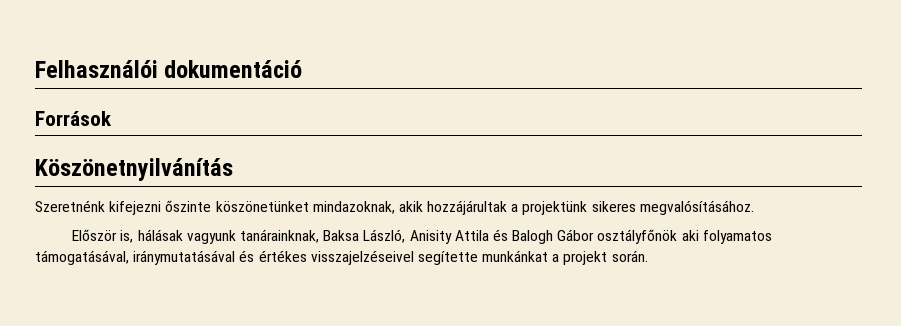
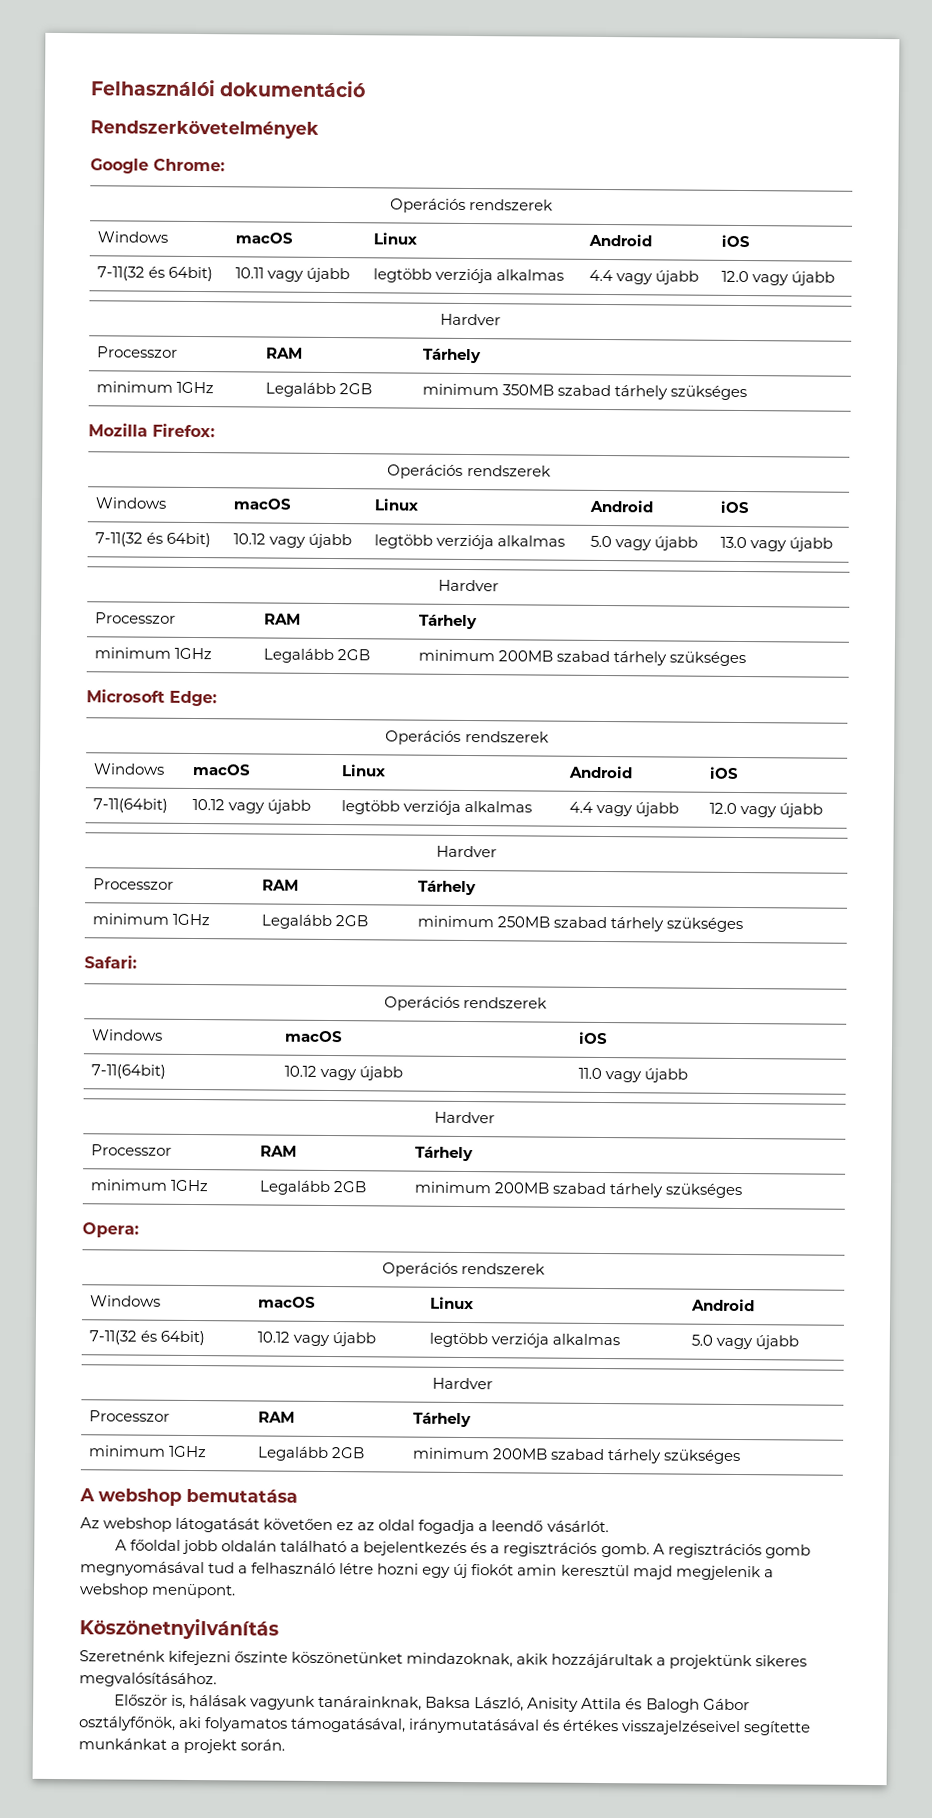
[35,111,112,126] Források -> [90,120,319,139] [90,158,225,174] [389,198,554,213] [96,231,168,243] [234,232,293,244] [372,232,417,245] [587,233,652,247] [720,234,750,248] [96,266,214,282] [234,267,351,283] [372,268,565,284] [588,269,700,285] [720,270,836,286] [440,313,501,326] [96,346,178,358] [265,347,303,359] [422,348,482,364] [95,381,214,394] [264,382,372,398] [421,383,748,401] [88,423,215,438] [387,464,551,479] [94,497,167,509] [232,498,292,510] [373,498,419,511] [588,499,654,513] [719,500,749,514] [94,532,212,548] [232,533,353,549] [373,534,566,550] [589,535,699,551] [719,536,834,552] [438,579,499,592] [94,612,176,624] [263,613,301,625] [418,614,478,630] [93,647,212,660] [262,648,370,664] [417,649,747,667] [86,689,217,707] [385,730,549,745] [92,763,165,775] [191,763,251,776] [340,764,386,777] [567,765,633,779] [708,766,739,779] [92,798,168,813] [191,798,312,814] [340,800,533,815] [568,801,680,817] [708,802,824,818] [436,845,497,858] [92,878,174,890] [261,879,299,891] [417,880,477,896] [91,913,210,926] [260,914,368,930] [416,915,744,933] [84,955,137,969] [383,996,548,1011] [91,1029,163,1041] [284,1030,343,1043] [578,1031,608,1045] [90,1064,166,1079] [283,1065,404,1081] [577,1067,689,1083] [434,1111,495,1124] [90,1144,172,1156] [259,1145,297,1157] [414,1146,474,1162] [89,1179,209,1192] [258,1180,367,1196] [413,1181,743,1199] [82,1222,139,1238] [381,1262,546,1277] [89,1295,161,1307] [257,1296,316,1308] [429,1296,474,1310] [690,1298,755,1312] [88,1330,206,1346] [256,1331,377,1347] [428,1332,621,1348] [690,1334,800,1350] [432,1377,493,1390] [88,1410,170,1422] [257,1411,295,1423] [412,1412,472,1428] [87,1445,207,1458] [256,1446,365,1462] [411,1447,742,1465] [79,1488,298,1506] [80,1517,609,1535] [115,1539,811,1559] [80,1561,774,1581] [79,1583,237,1599] Rendszerkövetelmények // Google Chrome: // Operációs rendszerek // Windows | macOS | Linux | Android | iOS // 7-11(32 és 64bit) | 10.11 vagy újabb | legtöbb verziója alkalmas | 4.4 vagy újabb | 12.0 vagy újabb // Hardver // Processzor | RAM | Tárhely // minimum 1GHz | Legalább 2GB | minimum 350MB szabad tárhely szükséges // Mozilla Firefox: // Operációs rendszerek // Windows | macOS | Linux | Android | iOS // 7-11(32 és 64bit) | 10.12 vagy újabb | legtöbb verziója alkalmas | 5.0 vagy újabb | 13.0 vagy újabb // Hardver // Processzor | RAM | Tárhely // minimum 1GHz | Legalább 2GB | minimum 200MB szabad tárhely szükséges // Microsoft Edge: // Operációs rendszerek // Windows | macOS | Linux | Android | iOS // 7-11(64bit) | 10.12 vagy újabb | legtöbb verziója alkalmas | 4.4 vagy újabb | 12.0 vagy újabb // Hardver // Processzor | RAM | Tárhely // minimum 1GHz | Legalább 2GB | minimum 250MB szabad tárhely szükséges // Safari: // Operációs rendszerek // Windows | macOS | iOS // 7-11(64bit) | 10.12 vagy újabb | 11.0 vagy újabb // Hardver // Processzor | RAM | Tárhely // minimum 1GHz | Legalább 2GB | minimum 200MB szabad tárhely szükséges // Opera: // Operációs rendszerek // Windows | macOS | Linux | Android // 7-11(32 és 64bit) | 10.12 vagy újabb | legtöbb verziója alkalmas | 5.0 vagy újabb // Hardver // Processzor | RAM | Tárhely // minimum 1GHz | Legalább 2GB | minimum 200MB szabad tárhely szükséges // A webshop bemutatása // Az webshop látogatását követően ez az oldal fogadja a leendő vásárlót. // A főoldal jobb oldalán található a bejelentkezés és a regisztrációs gomb. A regisztrációs gomb megnyomásával tud a felhasználó létre hozni egy új fiokót amin keresztül majd megjelenik a webshop menüpont.
[597,229,678,244] osztályfőnök -> [78,1716,176,1731] osztályfőnök,

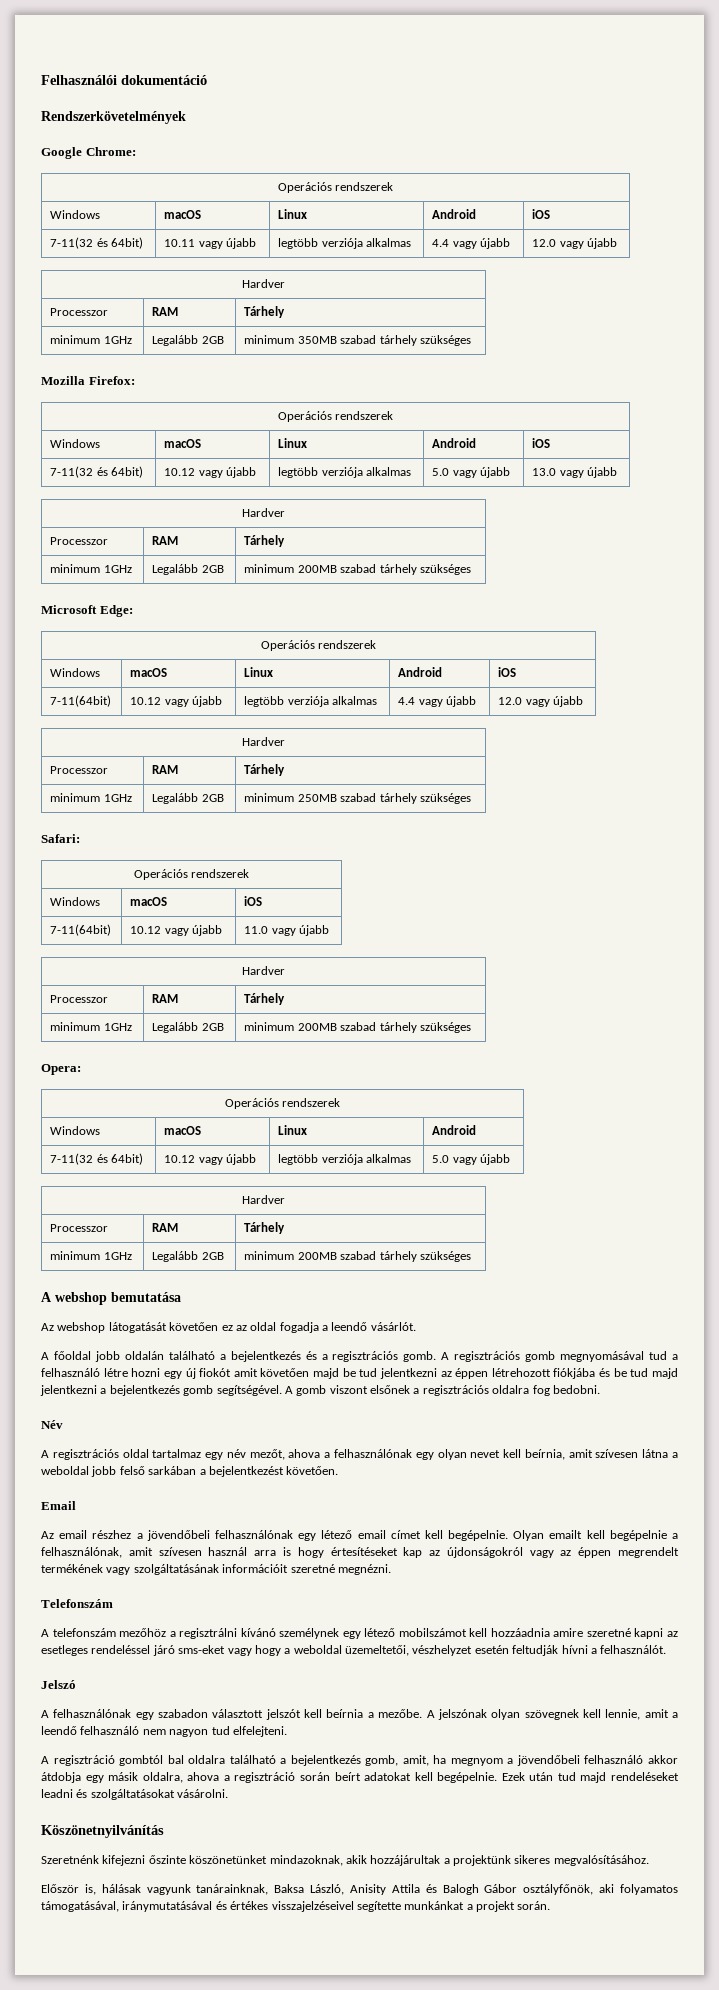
[517,1564,774,1581] [79,1583,237,1599] amin keresztül majd megjelenik a webshop menüpont. -> [233,1368,679,1379] [40,1385,600,1396] [41,1420,63,1429] [41,1449,679,1460] [41,1466,339,1477] [41,1501,76,1510] [41,1530,678,1541] [41,1547,680,1558] [41,1564,391,1575] [41,1599,113,1608] [41,1628,678,1639] [41,1645,667,1656] [41,1680,76,1689] [41,1709,679,1720] [41,1726,287,1737] [41,1755,679,1766] [41,1772,679,1783] [41,1789,229,1800] amit követően majd be tud jelentkezni az éppen létrehozott fiókjába és be tud majd jelentkezni a bejelentkezés gomb segítségével. A gomb viszont elsőnek a regisztrációs oldalra fog bedobni. // Név // A regisztrációs oldal tartalmaz egy név mezőt, ahova a felhasználónak egy olyan nevet kell beírnia, amit szívesen látna a weboldal jobb felső sarkában a bejelentkezést követően. // Email // Az email részhez a jövendőbeli felhasználónak egy létező email címet kell begépelnie. Olyan emailt kell begépelnie a felhasználónak, amit szívesen használ arra is hogy értesítéseket kap az újdonságokról vagy az éppen megrendelt termékének vagy szolgáltatásának információit szeretné megnézni. // Telefonszám // A telefonszám mezőhöz a regisztrálni kívánó személynek egy létező mobilszámot kell hozzáadnia amire szeretné kapni az esetleges rendeléssel járó sms-eket vagy hogy a weboldal üzemeltetői, vészhelyzet esetén feltudják hívni a felhasználót. // Jelszó // A felhasználónak egy szabadon választott jelszót kell beírnia a mezőbe. A jelszónak olyan szövegnek kell lennie, amit a leendő felhasználó nem nagyon tud elfelejteni. // A regisztráció gombtól bal oldalra található a bejelentkezés gomb, amit, ha megnyom a jövendőbeli felhasználó akkor átdobja egy másik oldalra, ahova a regisztráció során beírt adatokat kell begépelnie. Ezek után tud majd rendeléseket leadni és szolgáltatásokat vásárolni.

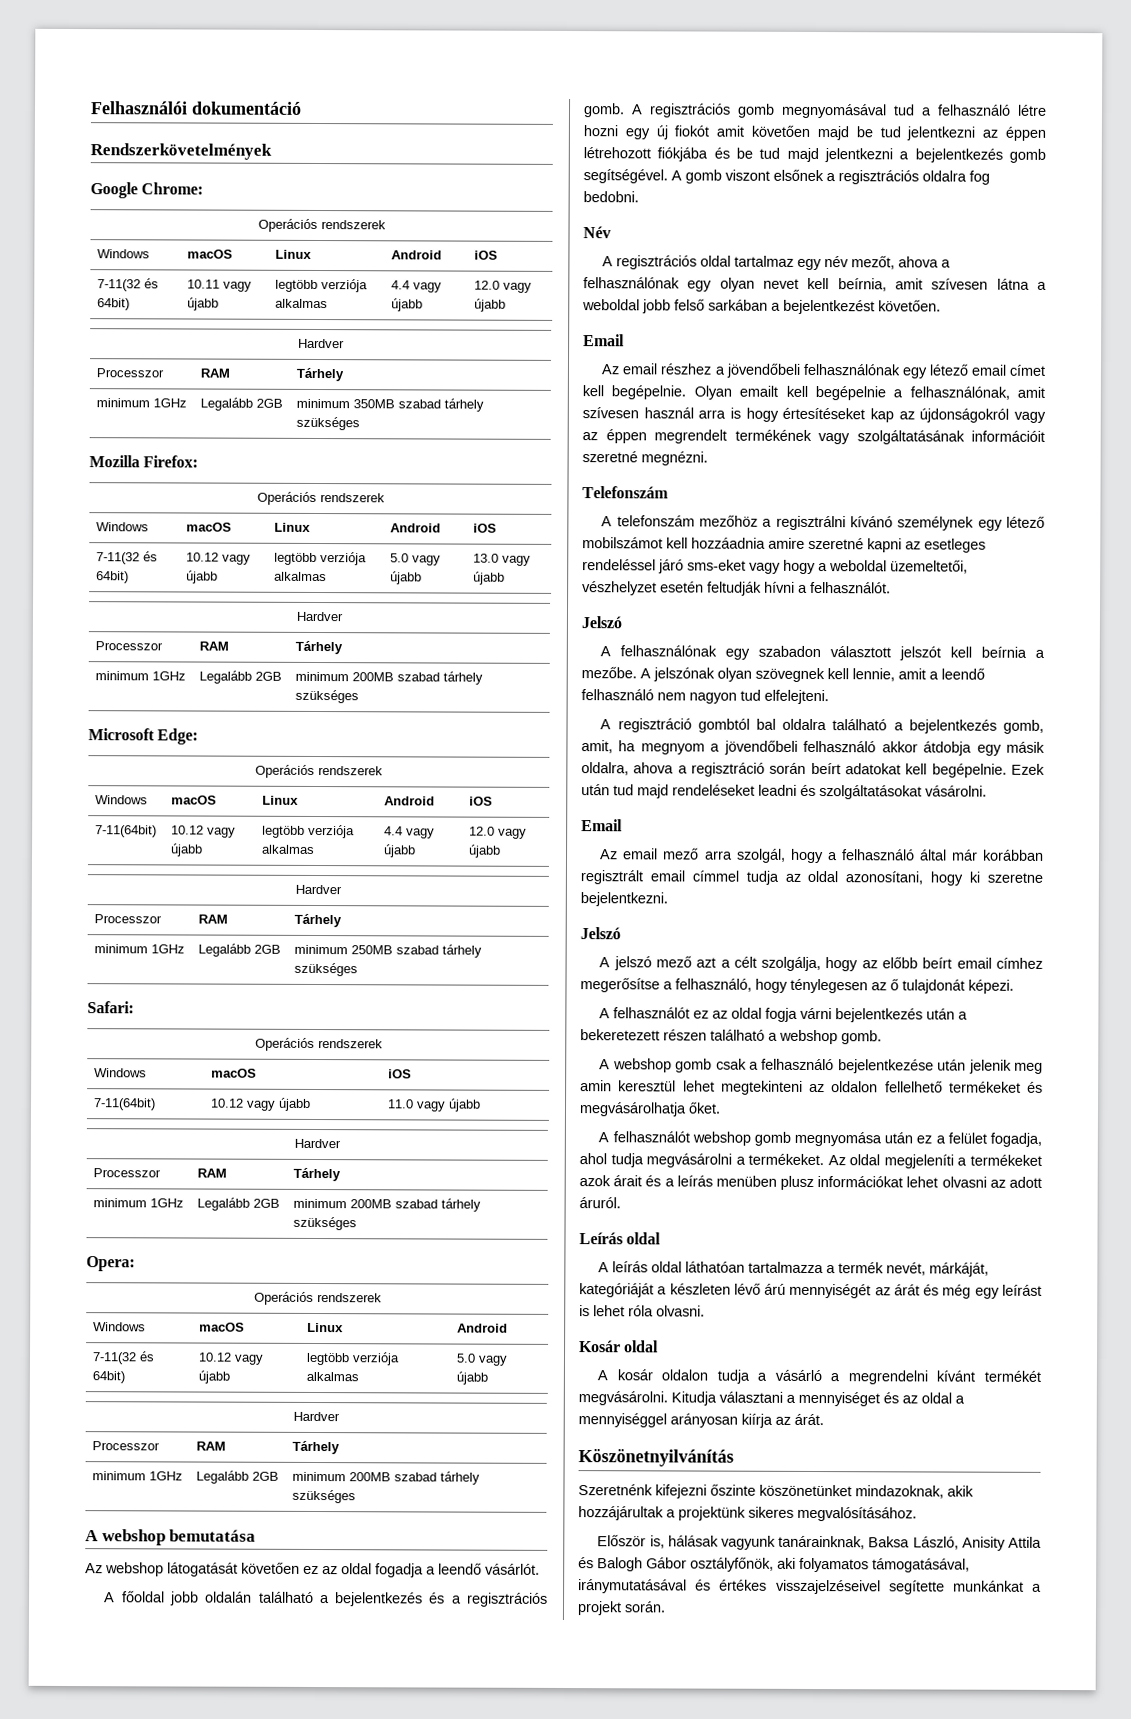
(229, 1793) none -> [581,819,623,832] [600,847,1044,864] [580,870,1043,886] [580,892,668,907] [580,927,621,940] [599,955,1043,972] [580,977,1014,994] [599,1007,969,1023] [580,1029,882,1045] [599,1058,1043,1074] [580,1080,1043,1095] [579,1101,721,1117] [598,1131,1042,1147] [579,1153,1042,1169] [579,1175,1042,1191] [579,1197,621,1209] [579,1232,662,1245] [598,1261,990,1277] [579,1282,1042,1299] [579,1305,705,1317] [579,1340,660,1353] [597,1369,1041,1385] [578,1391,965,1407] [578,1413,824,1428] // Email // Az email mező arra szolgál, hogy a felhasználó által már korábban regisztrált email címmel tudja az oldal azonosítani, hogy ki szeretne bejelentkezni. // Jelszó // A jelszó mező azt a célt szolgálja, hogy az előbb beírt email címhez megerősítse a felhasználó, hogy ténylegesen az ő tulajdonát képezi. // A felhasználót ez az oldal fogja várni bejelentkezés után a bekeretezett részen található a webshop gomb. // A webshop gomb csak a felhasználó bejelentkezése után jelenik meg amin keresztül lehet megtekinteni az oldalon fellelhető termékeket és megvásárolhatja őket. // A felhasználót webshop gomb megnyomása után ez a felület fogadja, ahol tudja megvásárolni a termékeket. Az oldal megjeleníti a termékeket azok árait és a leírás menüben plusz információkat lehet olvasni az adott áruról. // Leírás oldal // A leírás oldal láthatóan tartalmazza a termék nevét, márkáját, kategóriáját a készleten lévő árú mennyiségét az árát és még egy leírást is lehet róla olvasni. // Kosár oldal // A kosár oldalon tudja a vásárló a megrendelni kívánt termékét megvásárolni. Kitudja választani a mennyiséget és az oldal a mennyiséggel arányosan kiírja az árát.

